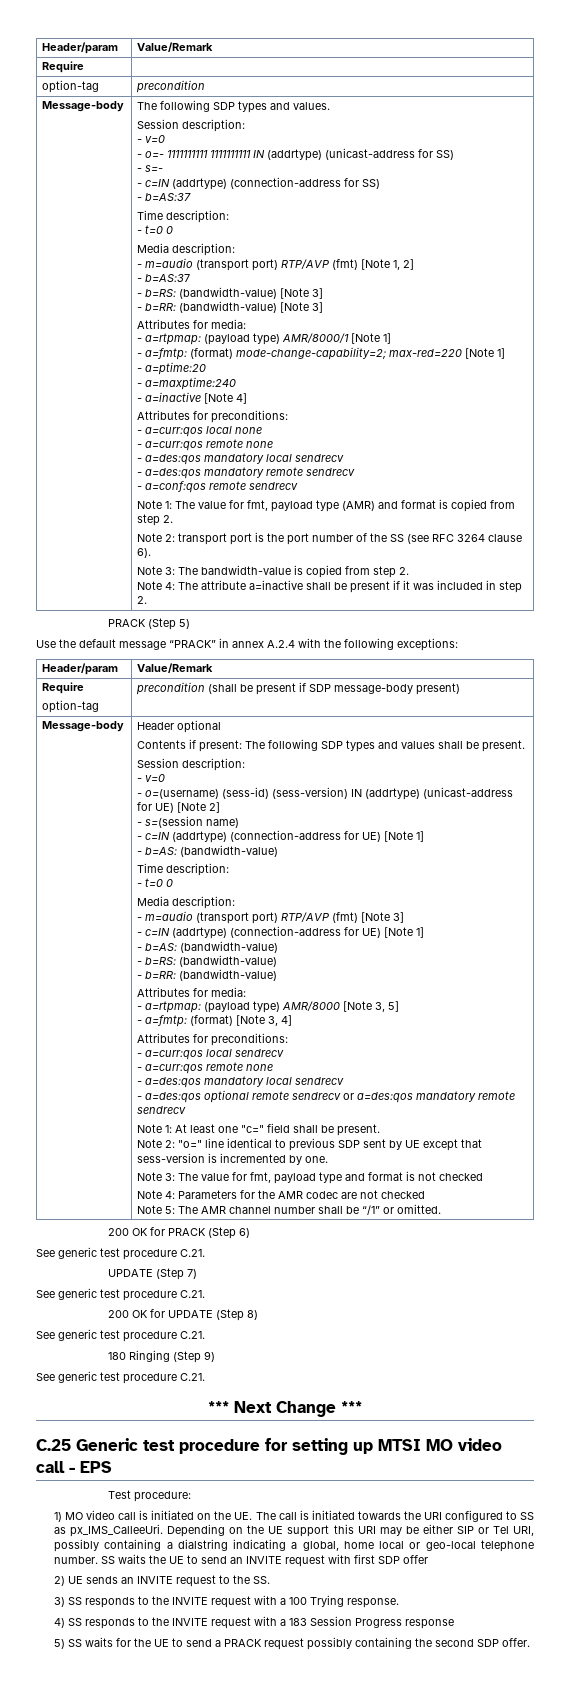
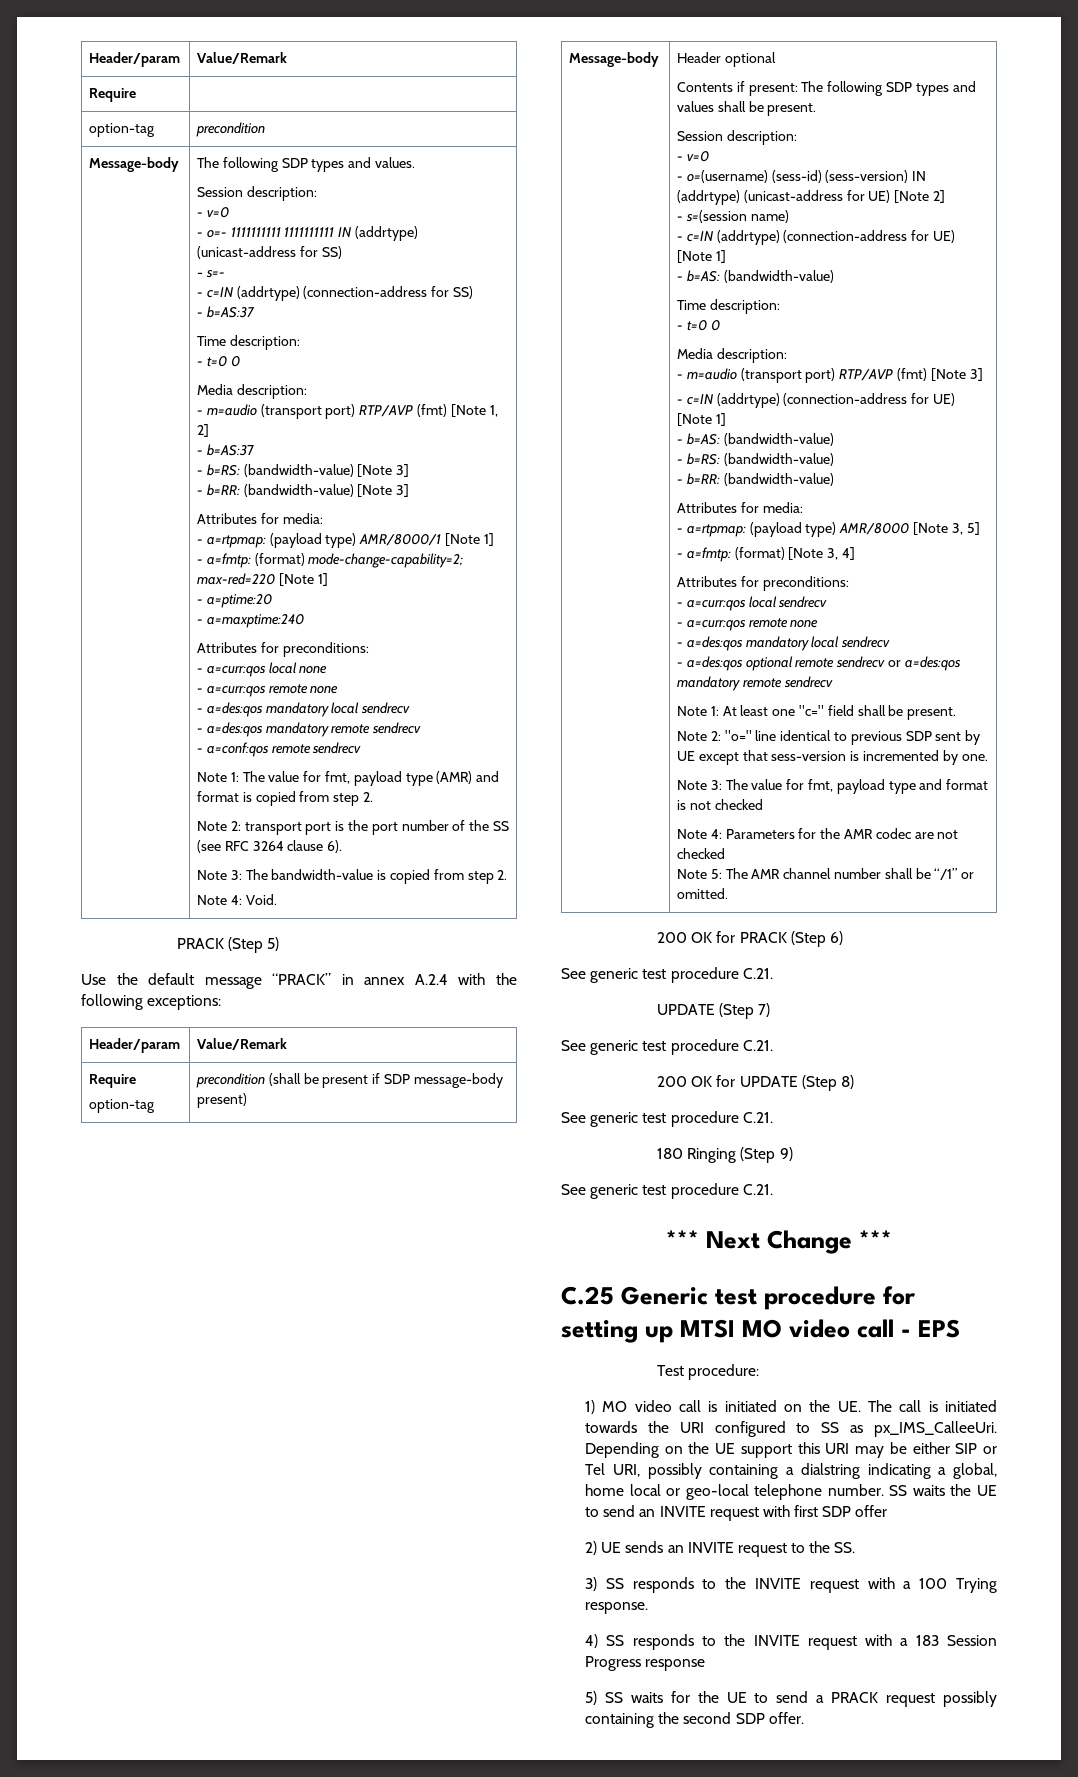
[137,392,248,404] // - a=inactive [Note 4] -> (304, 621) none
[178,580,523,593] [137,596,148,604] The attribute a=inactive shall be present if it was included in step 2. -> [245,894,277,905] Void.

